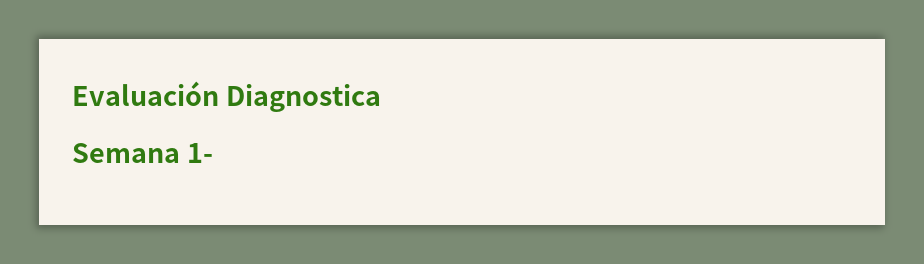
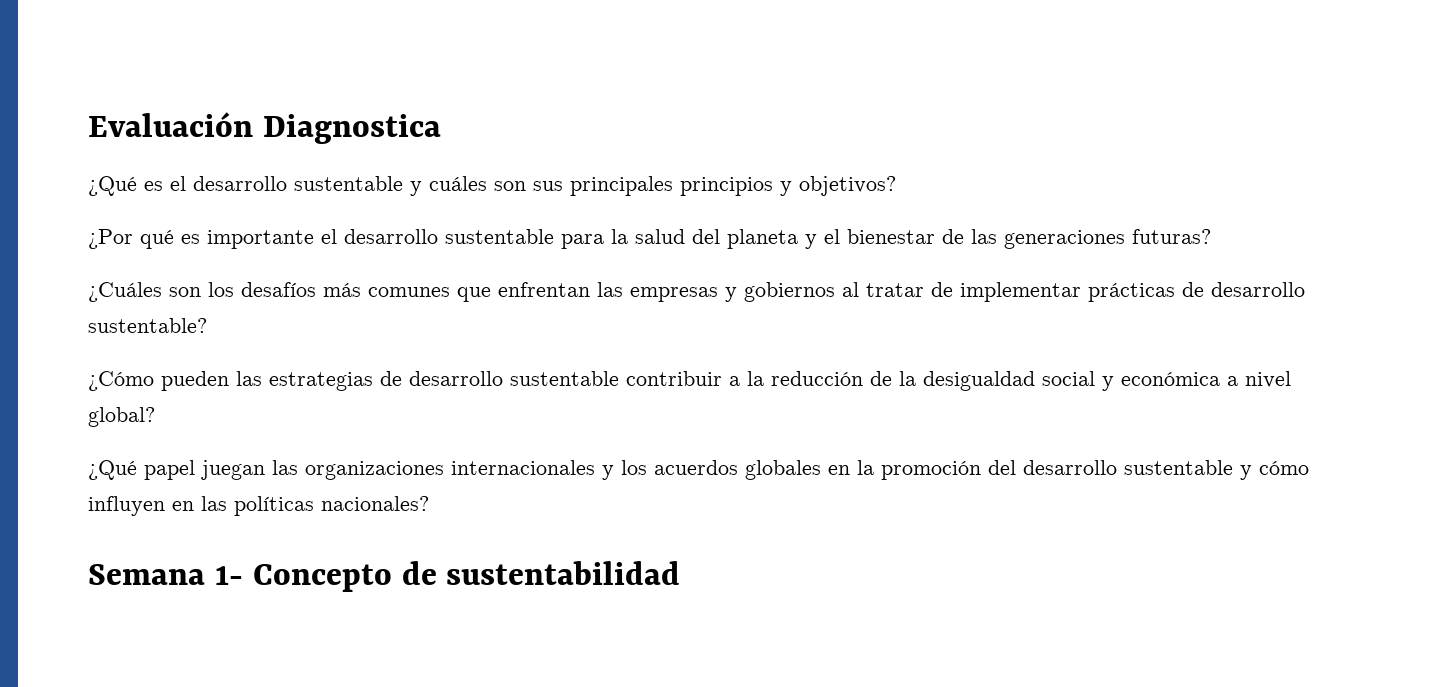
(382, 98) none -> [88,176,896,196] [88,229,1211,249] [88,282,1305,302] [88,318,207,333] [88,371,1291,391] [88,407,155,427] [88,460,1309,480] [88,496,429,516] // ¿Qué es el desarrollo sustentable y cuáles son sus principales principios y objetivos? // ¿Por qué es importante el desarrollo sustentable para la salud del planeta y el bienestar de las generaciones futuras? // ¿Cuáles son los desafíos más comunes que enfrentan las empresas y gobiernos al tratar de implementar prácticas de desarrollo sustentable? // ¿Cómo pueden las estrategias de desarrollo sustentable contribuir a la reducción de la desigualdad social y económica a nivel global? // ¿Qué papel juegan las organizaciones internacionales y los acuerdos globales en la promoción del desarrollo sustentable y cómo influyen en las políticas nacionales?
(214, 153) none -> [252,561,681,592] Concepto de sustentabilidad

